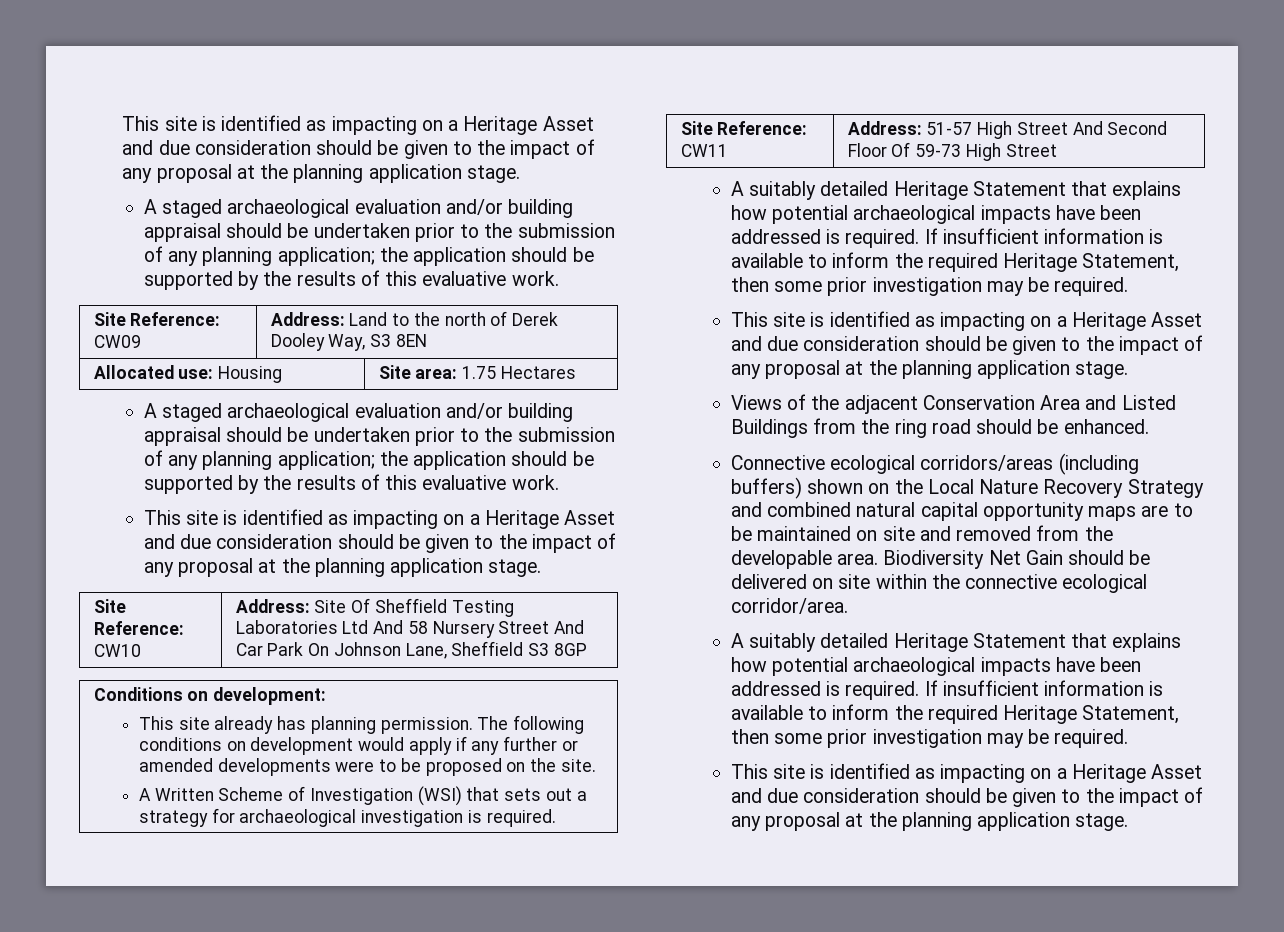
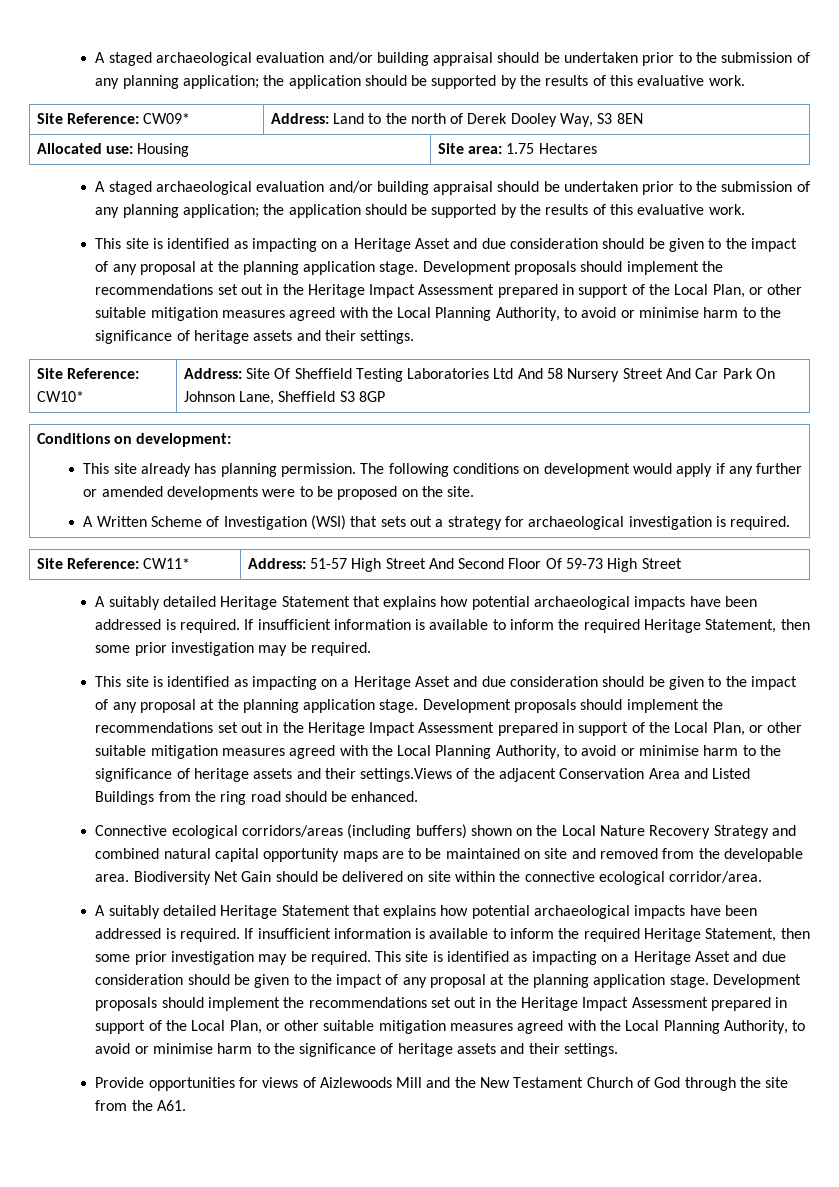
[122,115,594,135] [122,139,595,159] [122,164,520,183] This site is identified as impacting on a Heritage Asset and due consideration should be given to the impact of any proposal at the planning application stage. // -> (95, 57) none
[93,335,141,348] CW09 -> [143,113,191,124] CW09*
[93,599,126,613] [93,621,184,635] [93,644,141,657] // Site Reference: CW10 -> [422,261,724,275] [95,284,803,298] [95,307,782,321] [95,330,415,344] [36,368,139,379] [36,391,84,402] Development proposals should implement the recommendations set out in the Heritage Impact Assessment prepared in support of the Local Plan, or other suitable mitigation measures agreed with the Local Planning Authority, to avoid or minimise harm to the significance of heritage assets and their settings. // Site Reference: CW10*
[680,144,728,157] CW11 -> [143,558,191,569] CW11*
[730,395,782,410] // Views -> [422,699,724,713] [95,722,803,736] [95,745,782,759] [95,768,453,782] Development proposals should implement the recommendations set out in the Heritage Impact Assessment prepared in support of the Local Plan, or other suitable mitigation measures agreed with the Local Planning Authority, to avoid or minimise harm to the significance of heritage assets and their settings.Views
(1129, 738) // -> (371, 958) none
(1129, 822) none -> [713,974,802,988] [95,997,788,1011] [95,1020,806,1034] [95,1043,619,1057] [95,1077,789,1091] [95,1100,186,1111] Development proposals should implement the recommendations set out in the Heritage Impact Assessment prepared in support of the Local Plan, or other suitable mitigation measures agreed with the Local Planning Authority, to avoid or minimise harm to the significance of heritage assets and their settings. // Provide opportunities for views of Aizlewoods Mill and the New Testament Church of God through the site from the A61.

